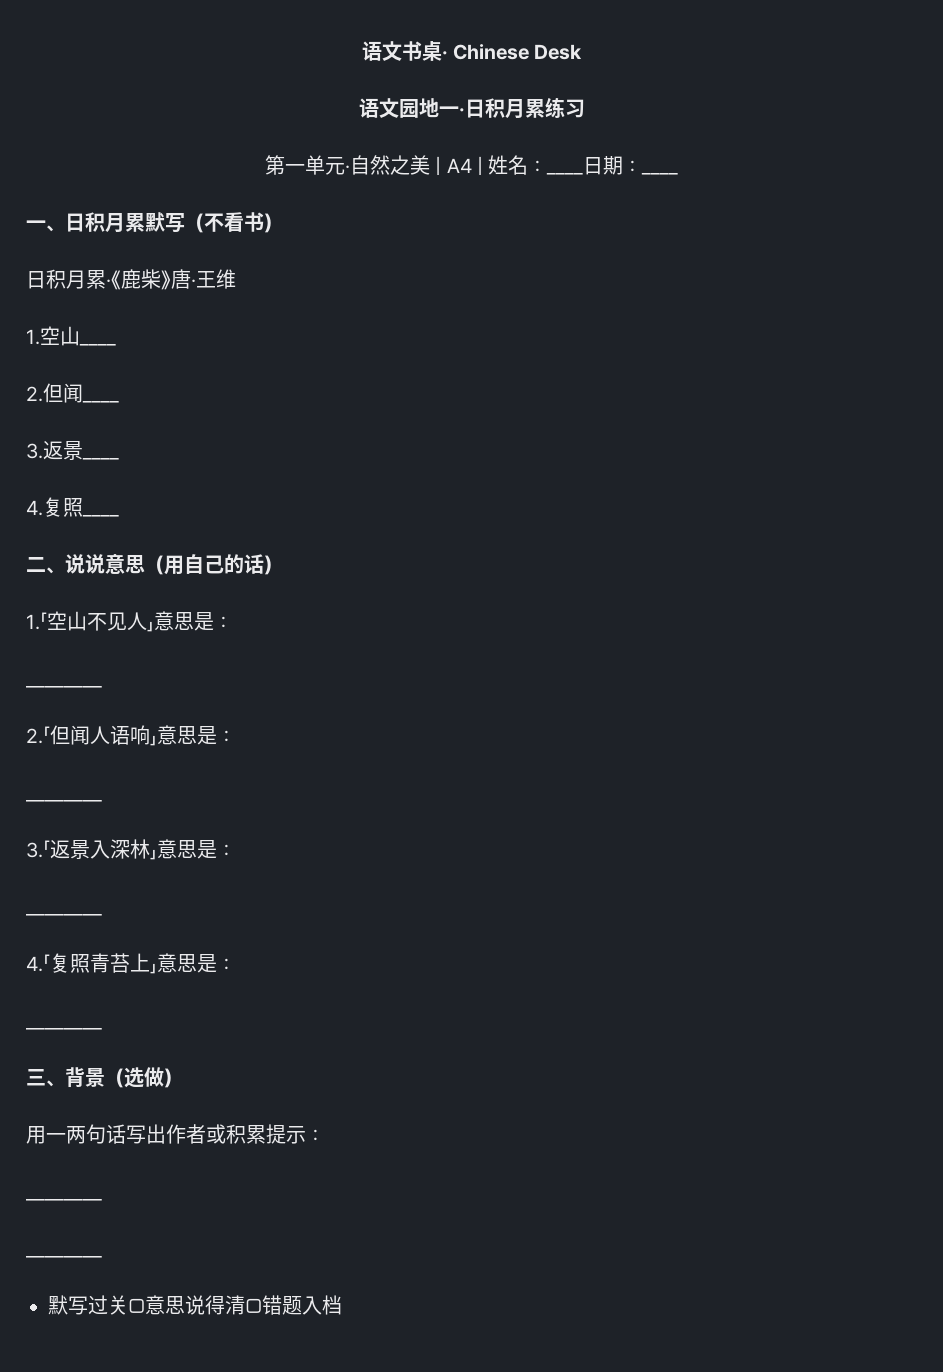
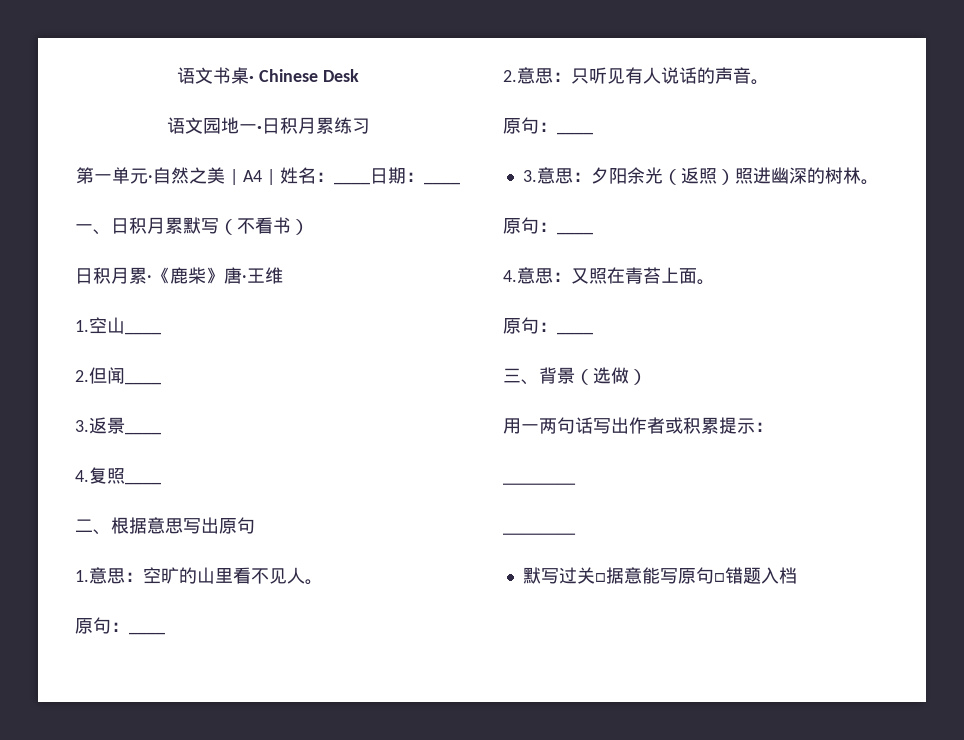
[65,554,283,575] [26,611,233,632] [26,686,102,688] [26,725,236,746] [26,800,102,802] [26,839,236,860] [26,914,102,916] [26,953,236,974] [26,1028,102,1030] 说说意思（用自己的话） // 1.「空山不见人」意思是： // ＿＿＿＿ // 2.「但闻人语响」意思是： // ＿＿＿＿ // 3.「返景入深林」意思是： // ＿＿＿＿ // 4.「复照青苔上」意思是： // ＿＿＿＿ -> [111,517,255,534] [75,567,323,585] [75,617,129,634] [129,632,165,635] [503,67,769,85] [503,117,557,134] [557,132,593,135] [522,167,879,185] [503,217,557,234] [557,232,593,235] [503,267,715,285] [503,317,557,334] [557,332,593,335] 根据意思写出原句 // 1.意思：空旷的山里看不见人。 // 原句：____ // 2.意思：只听见有人说话的声音。 // 原句：____ // 3.意思：夕阳余光（返照）照进幽深的树林。 // 原句：____ // 4.意思：又照在青苔上面。 // 原句：____
[145,1295,245,1315] 意思说得清 -> [605,567,714,584] 据意能写原句

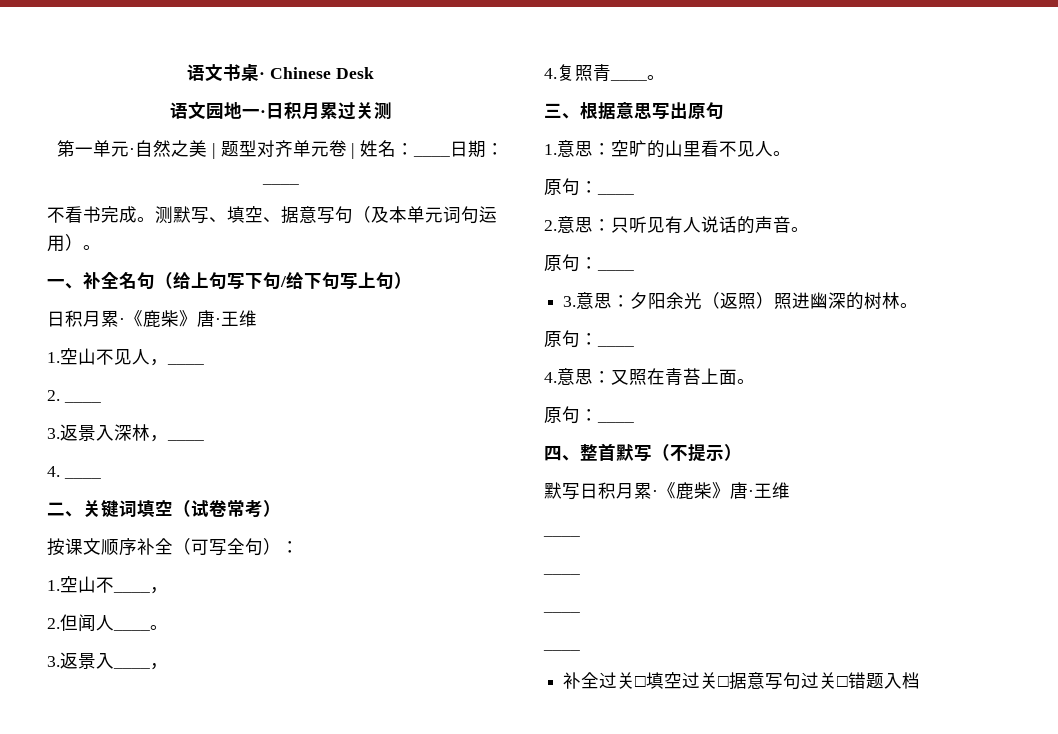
[333,117,370,134] 练习 -> [337,102,392,120] 过关测
[243,170,262,182] A4 -> [220,140,347,157] 题型对齐单元卷
[75,217,291,235] 一、日积月累默写（不看书 -> [47,206,497,224] [47,234,101,252] [47,271,394,290] 不看书完成。测默写、填空、据意写句（及本单元词句运用）。 // 一、补全名句（给上句写下句/给下句写上句
[125,332,161,335] [75,367,125,384] ____ // 2.但闻 -> [96,349,204,366] [47,390,60,401] 不见人，____ // 2.
[125,432,161,435] ____ -> [96,424,204,442] [47,466,60,477] [63,477,101,479] [47,500,281,518] [47,538,299,556] [47,576,168,594] [47,614,168,632] [47,652,168,670] 入深林，____ // 4. ____ // 二、关键词填空（试卷常考） // 按课文顺序补全（可写全句）： // 1.空山不____， // 2.但闻人____。 // 3.返景入____，
[125,482,161,485] [75,519,93,532] ____ // 二 -> [593,64,665,82] [544,103,562,118] 青____。 // 三
[503,367,647,385] [503,417,773,434] [503,482,576,485] [503,532,576,535] [522,567,559,584] 三、背景（选做） // 用一两句话写出作者或积累提示： // ＿＿＿＿ // ＿＿＿＿ // 默写 -> [544,443,742,461] [544,482,790,500] [543,535,580,537] [543,573,580,575] [543,611,580,613] [543,649,580,651] [563,672,683,689] 四、整首默写（不提示） // 默写日积月累·《鹿柴》唐·王维 // ____ // ____ // ____ // ____ // 补全过关□填空
[641,567,714,584] 能写原句 -> [765,672,838,690] 写句过关

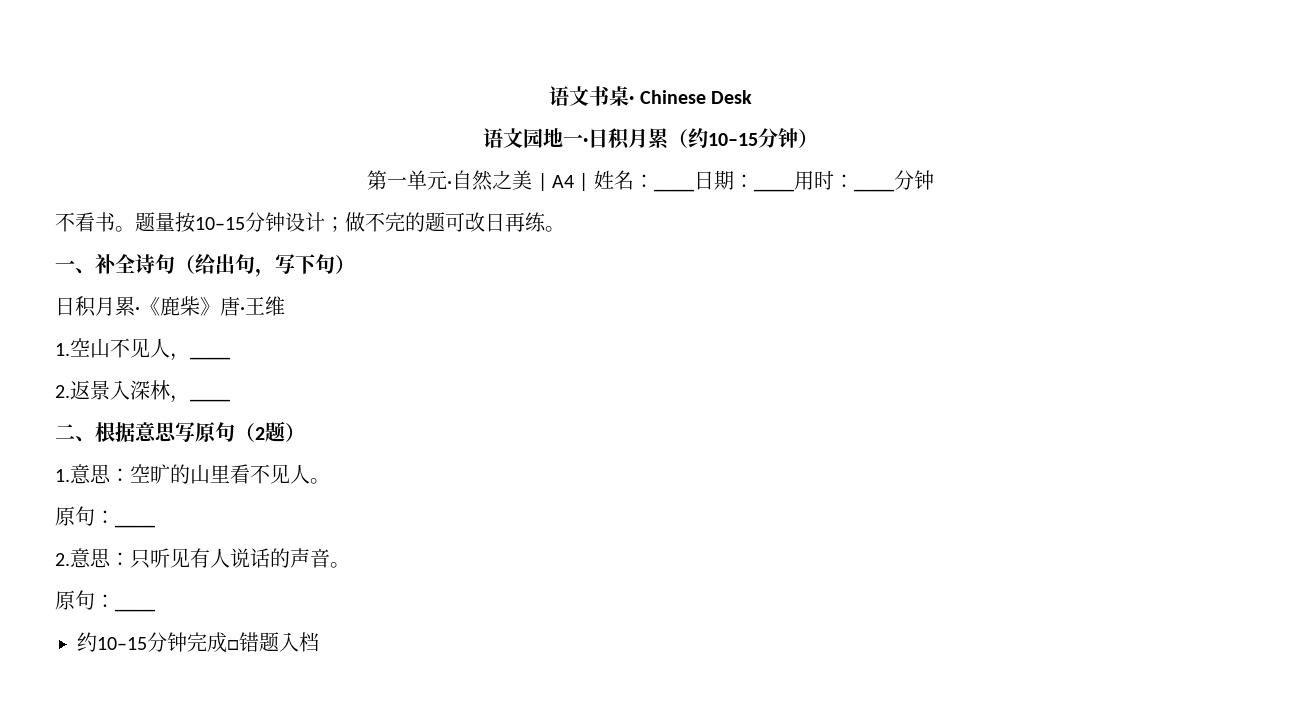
[337,102,392,120] 过关测 -> [668,128,818,148] （约10–15分钟）
[220,140,347,157] 题型对齐单元卷 -> [552,175,574,188] A4
[47,206,497,224] [47,234,101,252] [47,271,376,290] // 不看书完成。测默写、填空、据意写句（及本单元词句运用）。 // 一、补全名句（给上句写下句/给下句写上 -> [793,170,854,190] [853,170,934,192] [55,212,565,233] [55,254,316,277] 用时：____分钟 // 不看书。题量按10–15分钟设计；做不完的题可改日再练。 // 一、补全诗句（给出句，写下
[63,401,101,403] [47,428,60,439] ____ // 3. -> (70, 391) none
[47,466,60,477] [63,477,101,479] // 4. ____ -> (230, 400) none
[83,500,281,518] [47,538,299,556] [47,576,168,594] [47,614,168,632] [47,652,168,670] [544,64,665,82] [544,103,580,119] 关键词填空（试卷常考） // 按课文顺序补全（可写全句）： // 1.空山不____， // 2.但闻人____。 // 3.返景入____， // 4.复照青____。 // 三、 -> (95, 439) none
[670,102,724,120] 出原句 -> [195,421,305,442] 原句（2题）
[563,292,919,310] [544,330,598,348] [597,345,634,347] [544,368,755,386] [544,406,598,424] [597,421,634,423] [544,443,742,461] [544,482,790,500] [543,535,580,537] [543,573,580,575] [543,611,580,613] [543,649,580,651] [563,672,838,690] 3.意思：夕阳余光（返照）照进幽深的树林。 // 原句：____ // 4.意思：又照在青苔上面。 // 原句：____ // 四、整首默写（不提示） // 默写日积月累·《鹿柴》唐·王维 // ____ // ____ // ____ // ____ // 补全过关□填空过关□据意写句过关 -> [77,632,227,653] 约10–15分钟完成

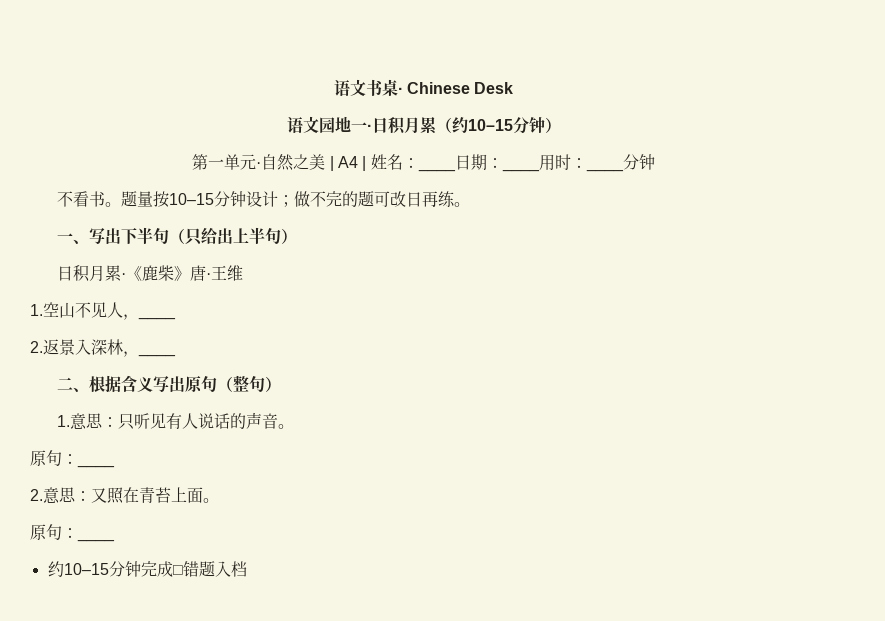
[95,254,316,277] 补全诗句（给出句，写下 -> [89,227,266,245] 写出下半句（只给出上半
[135,421,285,442] 意思写原句（2题 -> [121,375,266,393] 含义写出原句（整句
[130,464,330,484] [55,506,115,526] [115,524,155,528] [55,548,130,568] 空旷的山里看不见人。 // 原句：____ // 2.意思： -> (119, 422) none
(155, 610) none -> [30,487,219,504] [30,524,78,540] [77,538,115,542] // 2.意思：又照在青苔上面。 // 原句：____

